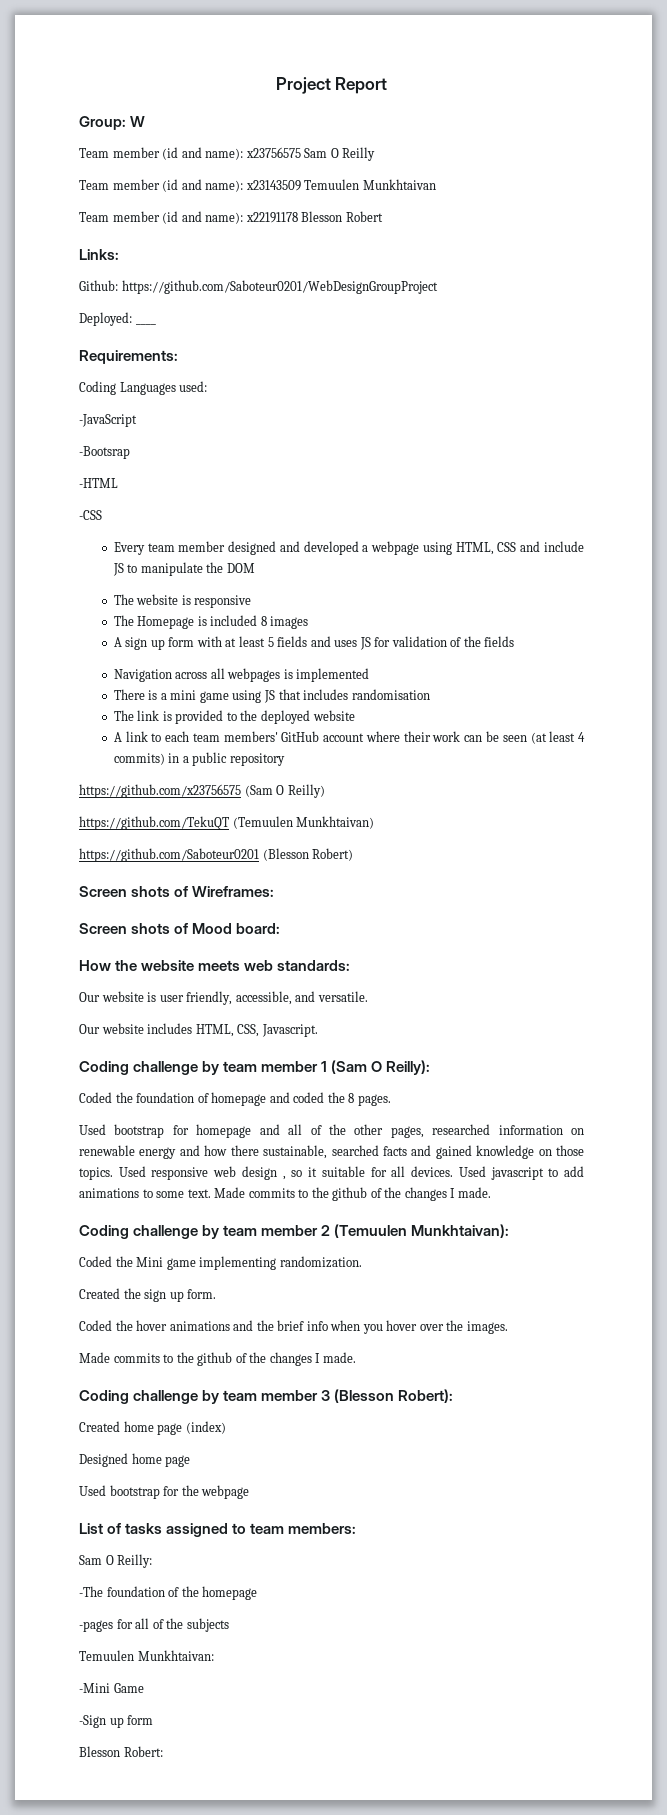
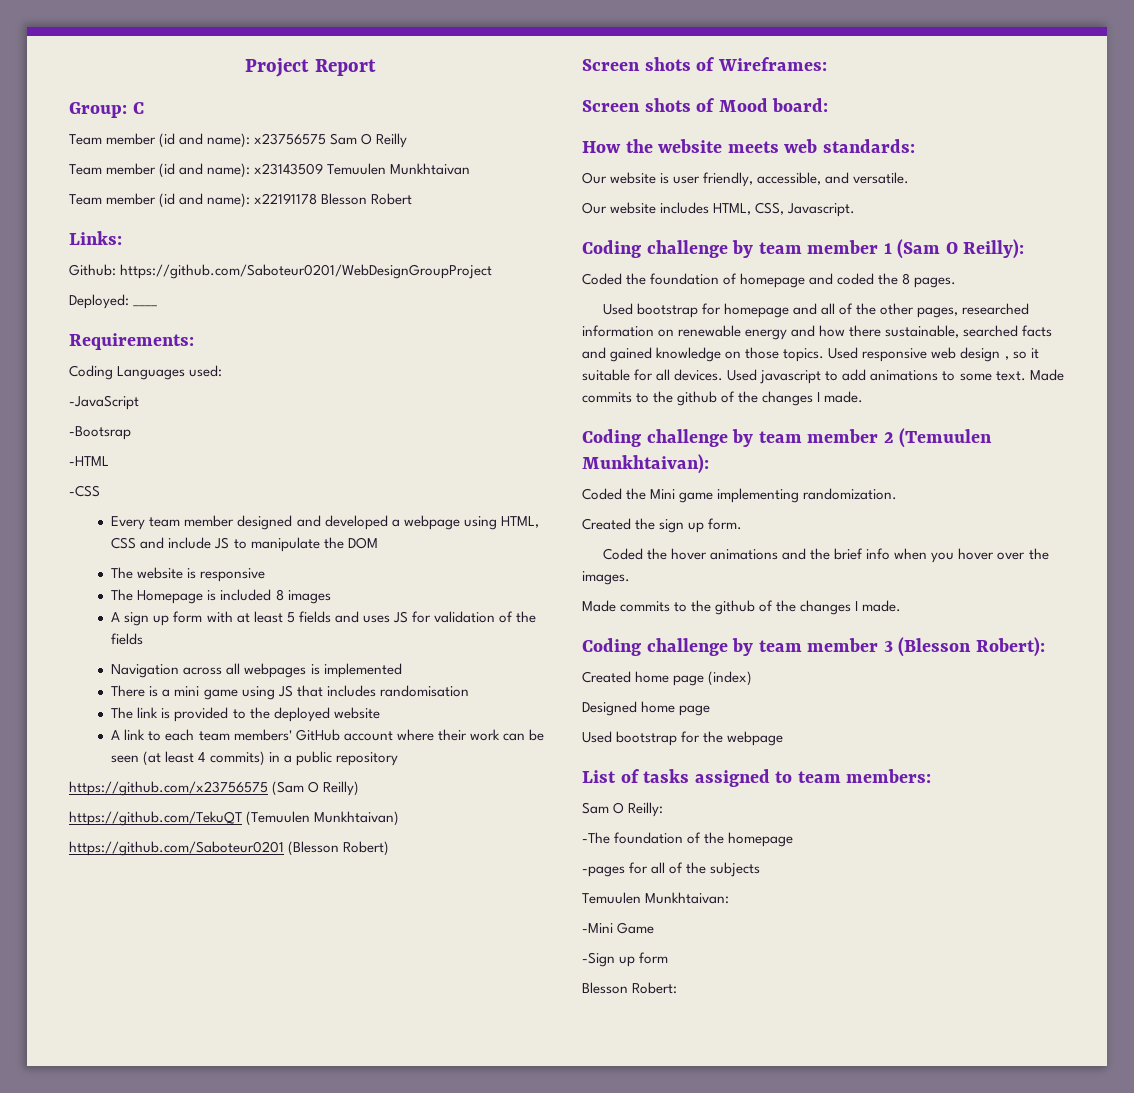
[130,116,146,127] W -> [132,102,144,114] C

